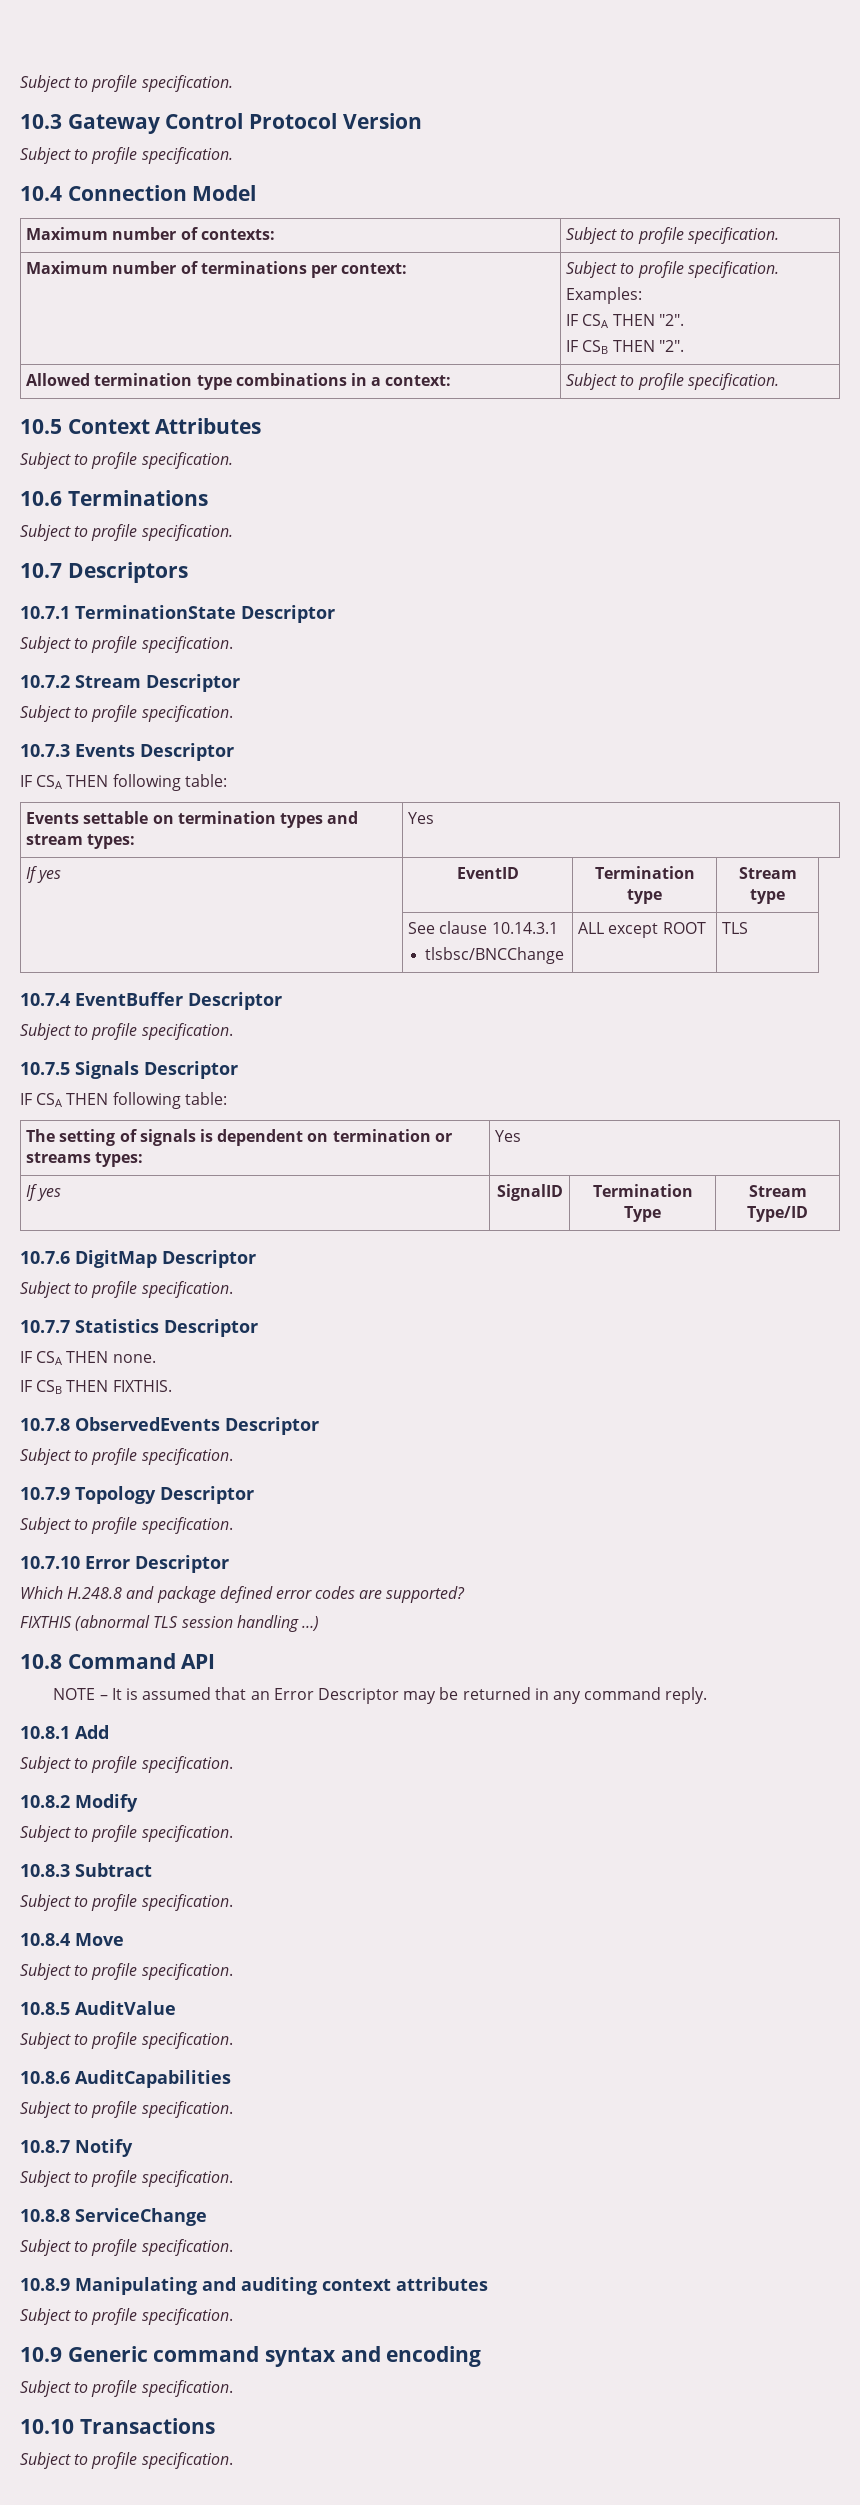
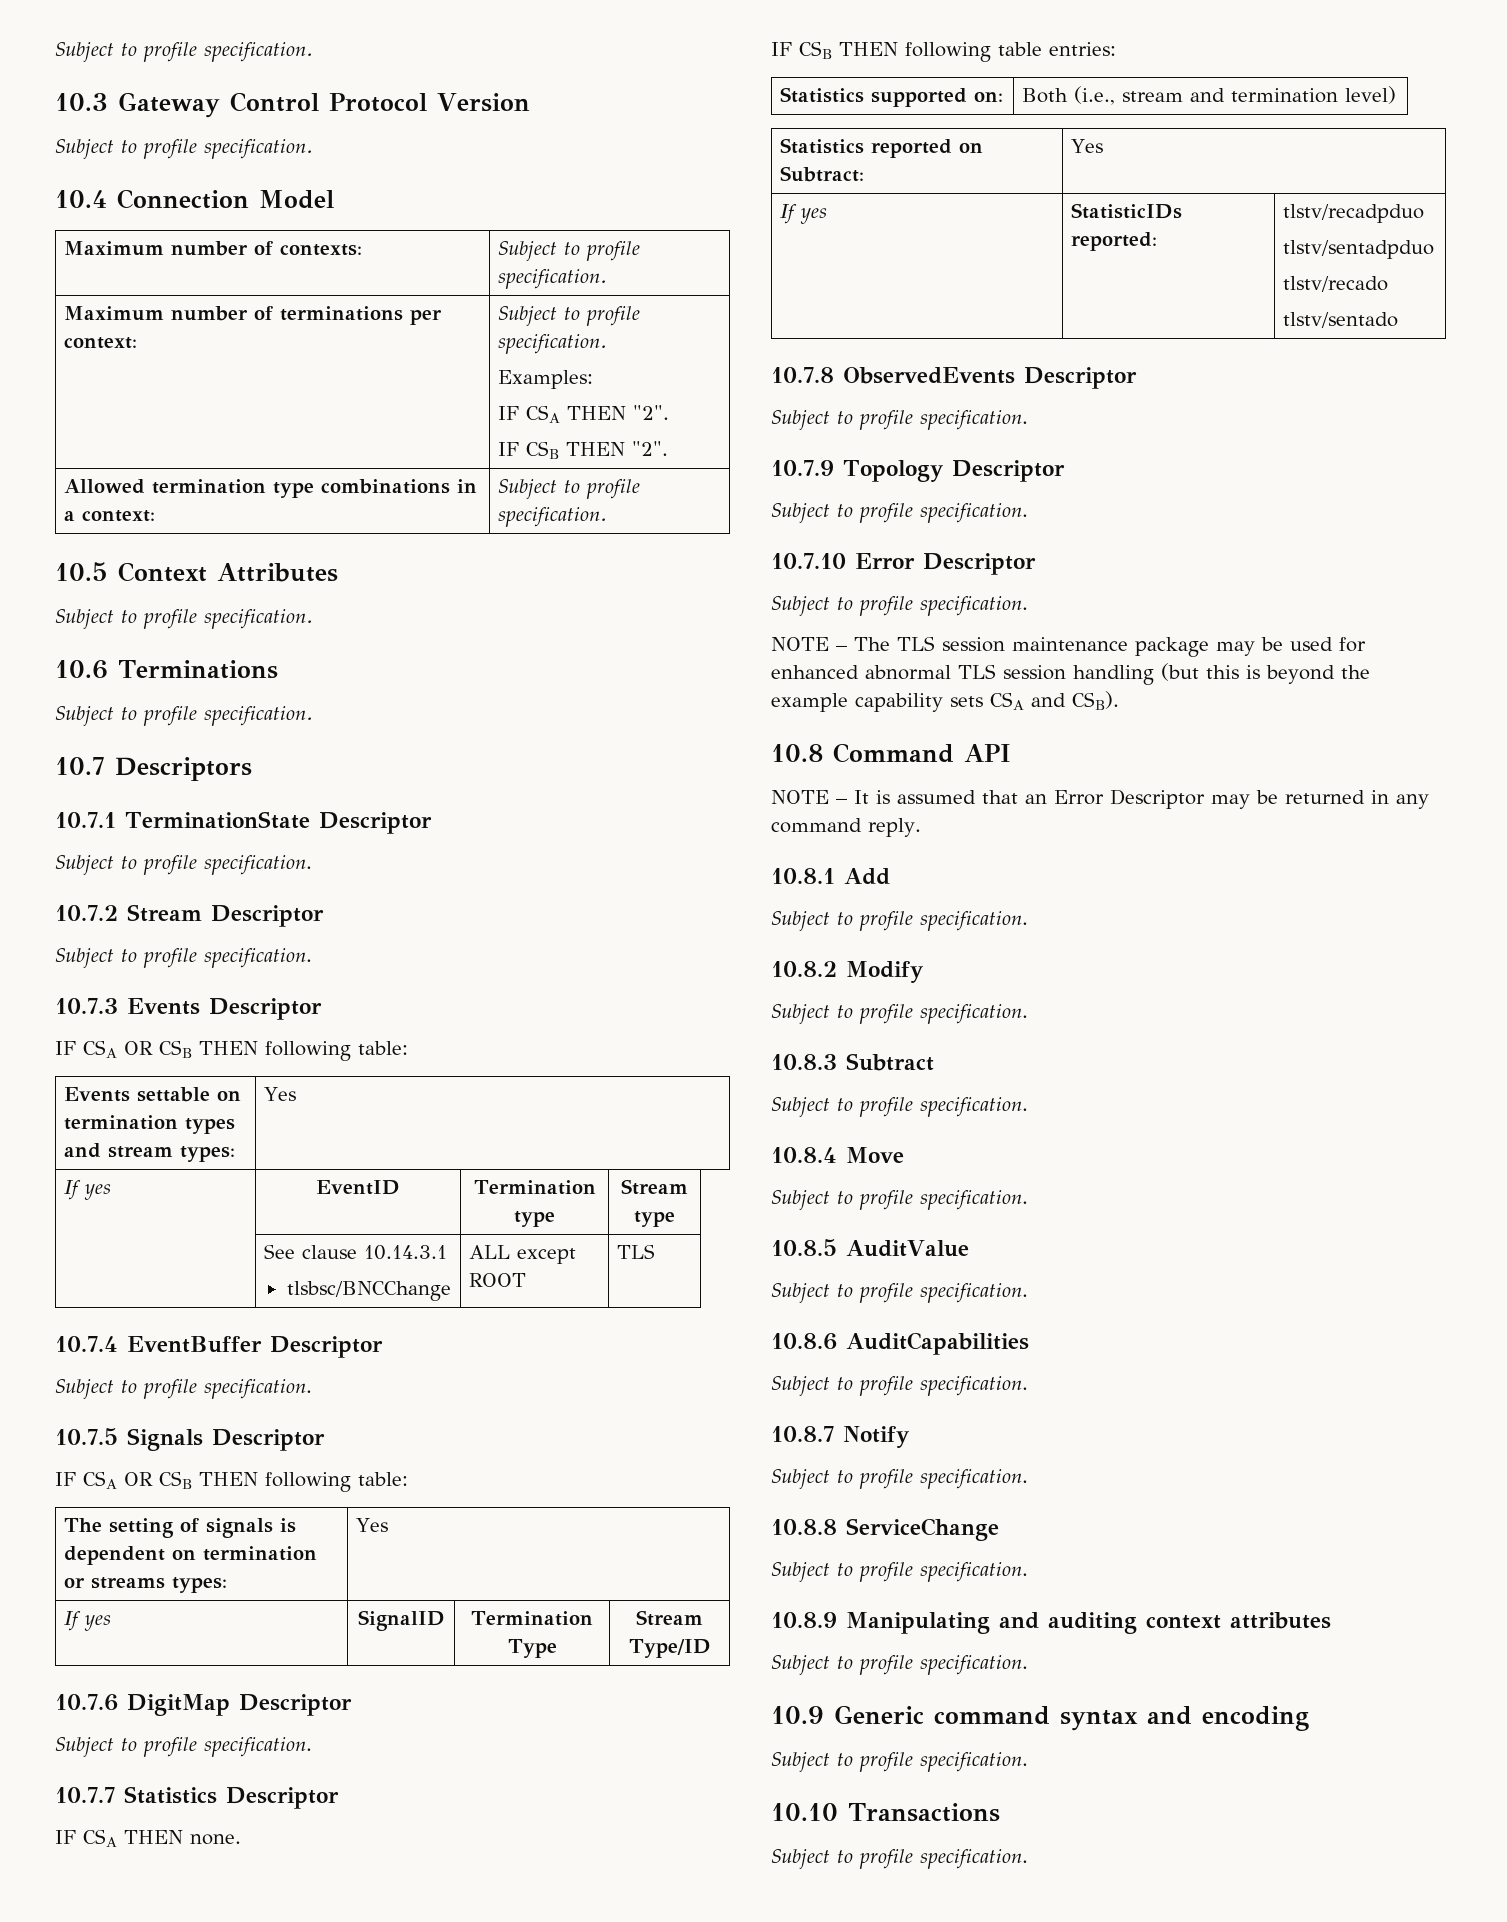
(63, 782) none -> [124,1040,192,1058] OR CSB
(63, 1100) none -> [124,1471,192,1489] OR CSB
[112,1380,172,1392] FIXTHIS. -> [905,42,1116,62] [780,87,1004,107] [1022,86,1397,105] [780,138,984,158] [780,166,865,182] [1071,139,1104,153] [780,204,828,224] [1071,203,1183,219] [1071,232,1158,251] [1283,204,1425,223] [1283,240,1435,259] [1283,276,1389,292] [1283,312,1399,328] following table entries: // Statistics supported on: | Both (i.e., stream and termination level) // Statistics reported on Subtract: | Yes // If yes | StatisticIDs reported: | tlstv/recadpduo // tlstv/sentadpduo // tlstv/recado // tlstv/sentado
[20,1586,466,1603] [20,1615,319,1632] Which H.248.8 and package defined error codes are supported? // FIXTHIS (abnormal TLS session handling …) -> [771,596,1028,616] [771,636,1366,657] [771,663,1370,685] [771,691,1119,712] Subject to profile specification. // NOTE – The TLS session maintenance package may be used for enhanced abnormal TLS session handling (but this is beyond the example capability sets CSA and CSB).

